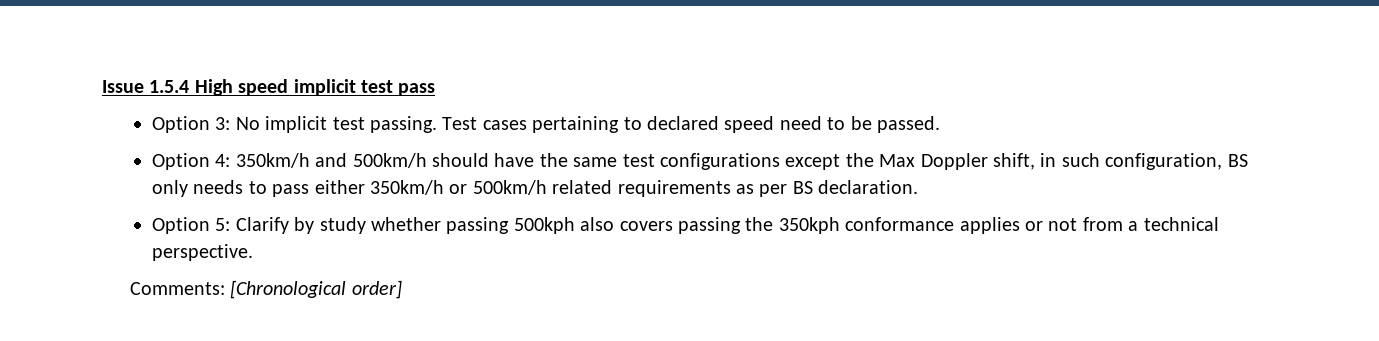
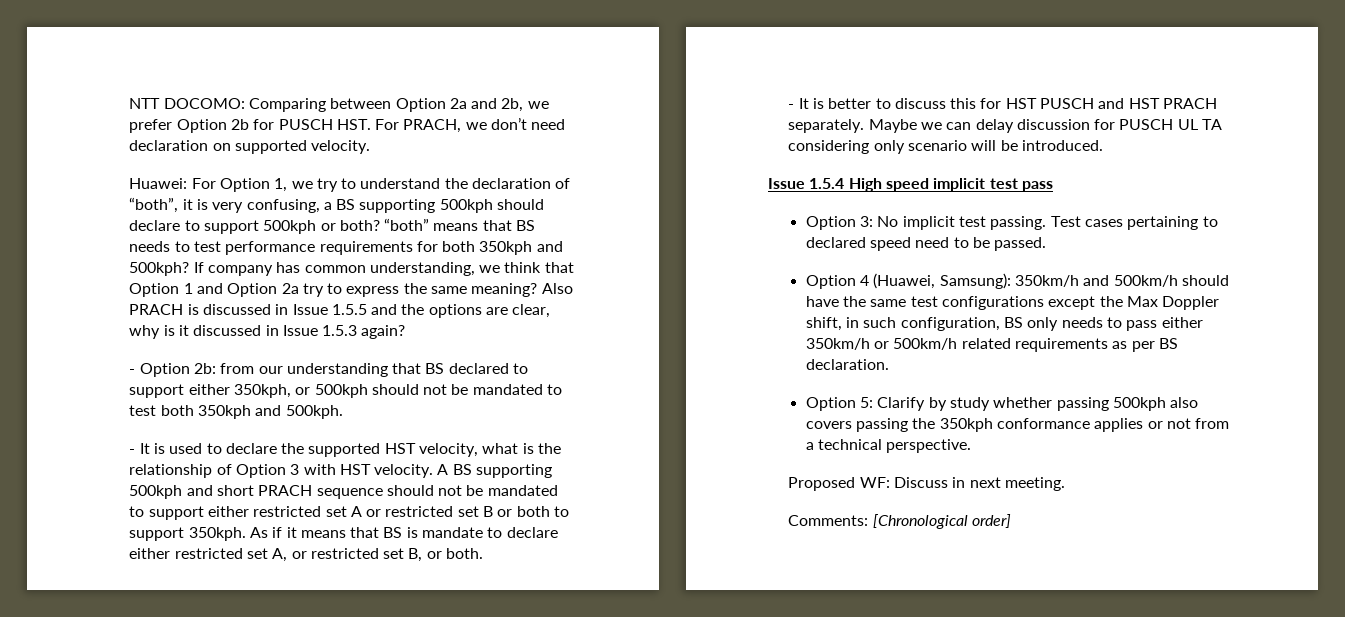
(102, 86) none -> [129,98,549,112] [129,117,566,133] [129,140,371,154] [129,178,571,192] [129,197,545,213] [129,218,536,234] [129,241,563,255] [129,262,574,276] [129,283,573,297] [129,304,551,318] [129,325,406,339] [129,363,529,377] [129,384,563,398] [129,405,343,419] [129,443,562,457] [129,464,553,478] [129,485,558,499] [129,506,570,520] [129,527,558,541] [129,548,484,562] [788,98,1218,109] [788,119,1223,133] [788,140,1103,154] NTT DOCOMO: Comparing between Option 2a and 2b, we prefer Option 2b for PUSCH HST. For PRACH, we don’t need declaration on supported velocity. // Huawei: For Option 1, we try to understand the declaration of “both”, it is very confusing, a BS supporting 500kph should declare to support 500kph or both? “both” means that BS needs to test performance requirements for both 350kph and 500kph? If company has common understanding, we think that Option 1 and Option 2a try to express the same meaning? Also PRACH is discussed in Issue 1.5.5 and the options are clear, why is it discussed in Issue 1.5.3 again? // - Option 2b: from our understanding that BS declared to support either 350kph, or 500kph should not be mandated to test both 350kph and 500kph. // - It is used to declare the supported HST velocity, what is the relationship of Option 3 with HST velocity. A BS supporting 500kph and short PRACH sequence should not be mandated to support either restricted set A or restricted set B or both to support 350kph. As if it means that BS is mandate to declare either restricted set A, or restricted set B, or both. // - It is better to discuss this for HST PUSCH and HST PRACH separately. Maybe we can delay discussion for PUSCH UL TA considering only scenario will be introduced. //
[215,154,231,167] 4: -> [860,273,1011,289] 4 (Huawei, Samsung):
(253, 252) none -> [788,477,1065,491] // Proposed WF: Discuss in next meeting.

